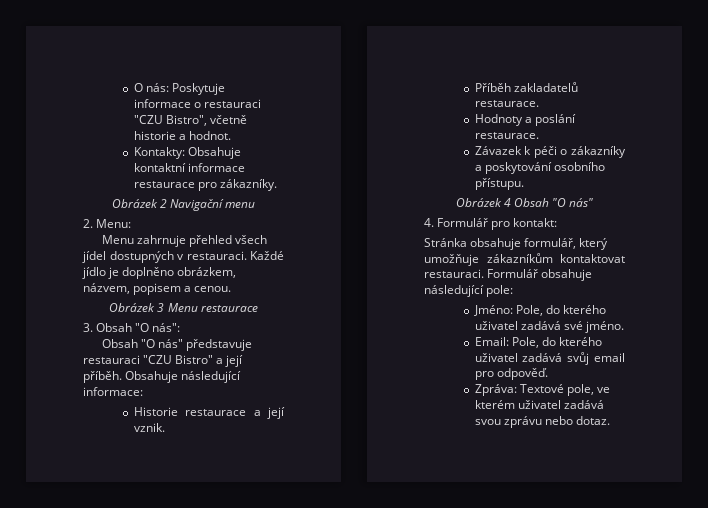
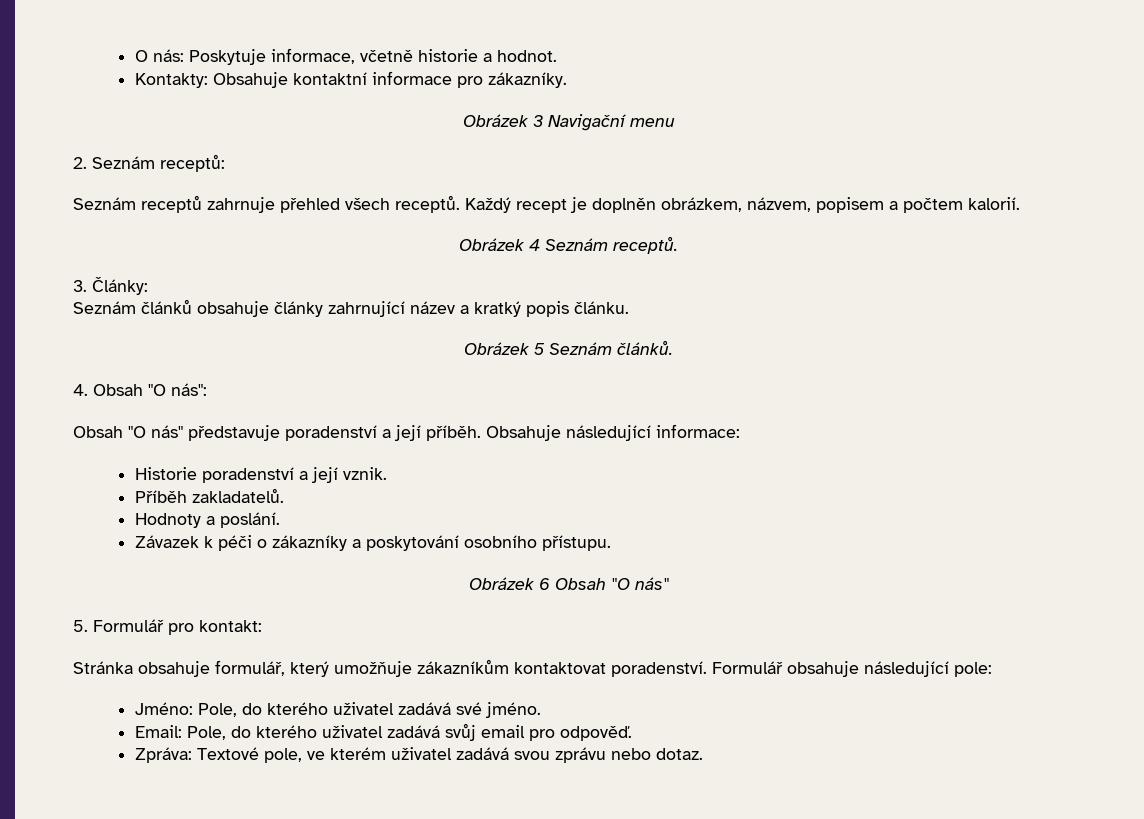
[133,99,261,108] [133,115,207,126] informace o restauraci "CZU Bistro", -> [270,48,355,64] informace,
[133,181,195,188] restaurace -> (452, 78) none
[159,199,167,208] 2 -> [532,115,543,127] 3
[96,219,132,228] [101,235,268,247] [82,251,284,263] [82,267,175,279] Menu: // Menu zahrnuje přehled všech jídel dostupných v restauraci. Každé jídlo je doplněno -> [92,154,225,172] [73,195,656,213] Seznám receptů: // Seznám receptů zahrnuje přehled všech receptů. Každý recept je doplněn
[194,286,232,292] [109,303,258,312] [83,323,93,332] cenou. // Obrázek 3 Menu restaurace // 3. -> [903,197,1020,213] [459,236,678,254] [73,277,148,295] [73,299,629,317] [464,340,673,355] [73,384,88,396] počtem kalorií. // Obrázek 4 Seznám receptů. // 3. Články: // Seznám článků obsahuje články zahrnující název a kratký popis článku. // Obrázek 5 Seznám článků. // 4.
[83,355,214,364] restauraci "CZU Bistro" -> [285,425,377,441] poradenství
[185,409,247,416] restaurace -> [201,467,294,483] poradenství
[513,82,578,92] [474,100,539,107] zakladatelů restaurace. -> [191,488,284,503] zakladatelů.
[534,114,576,126] [474,132,539,139] poslání restaurace. -> [219,512,280,528] poslání.
[503,198,511,207] 4 -> [538,578,550,590] 6
[424,218,434,227] 4. -> [73,620,88,632] 5.
[424,269,484,278] restauraci. -> [611,661,707,677] poradenství.

